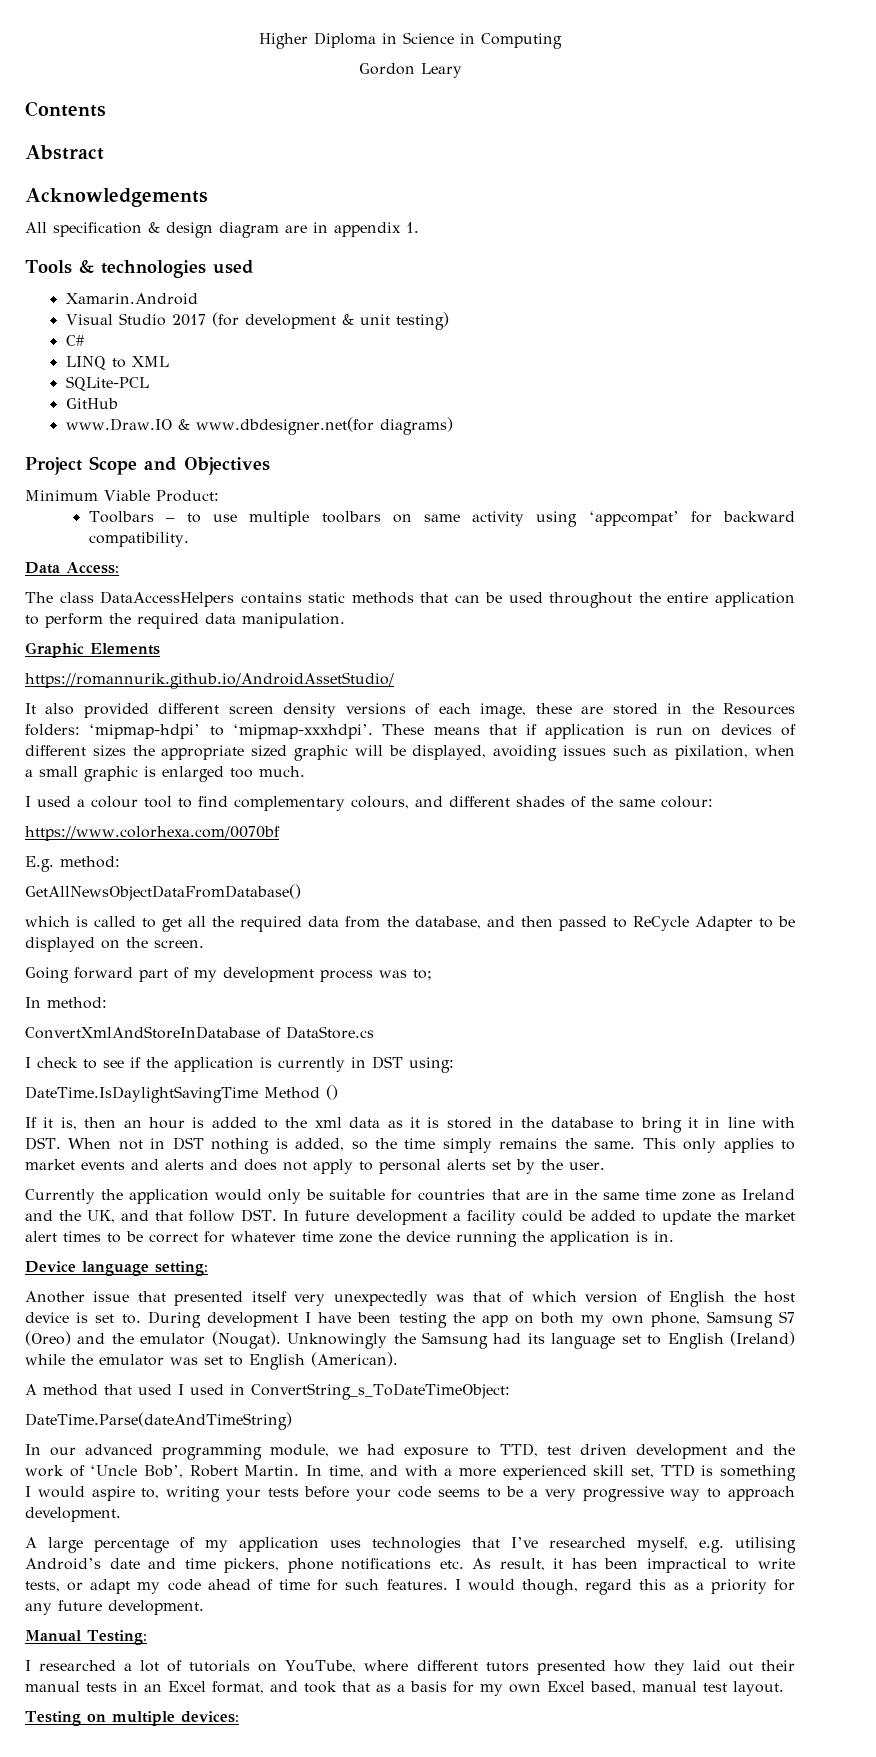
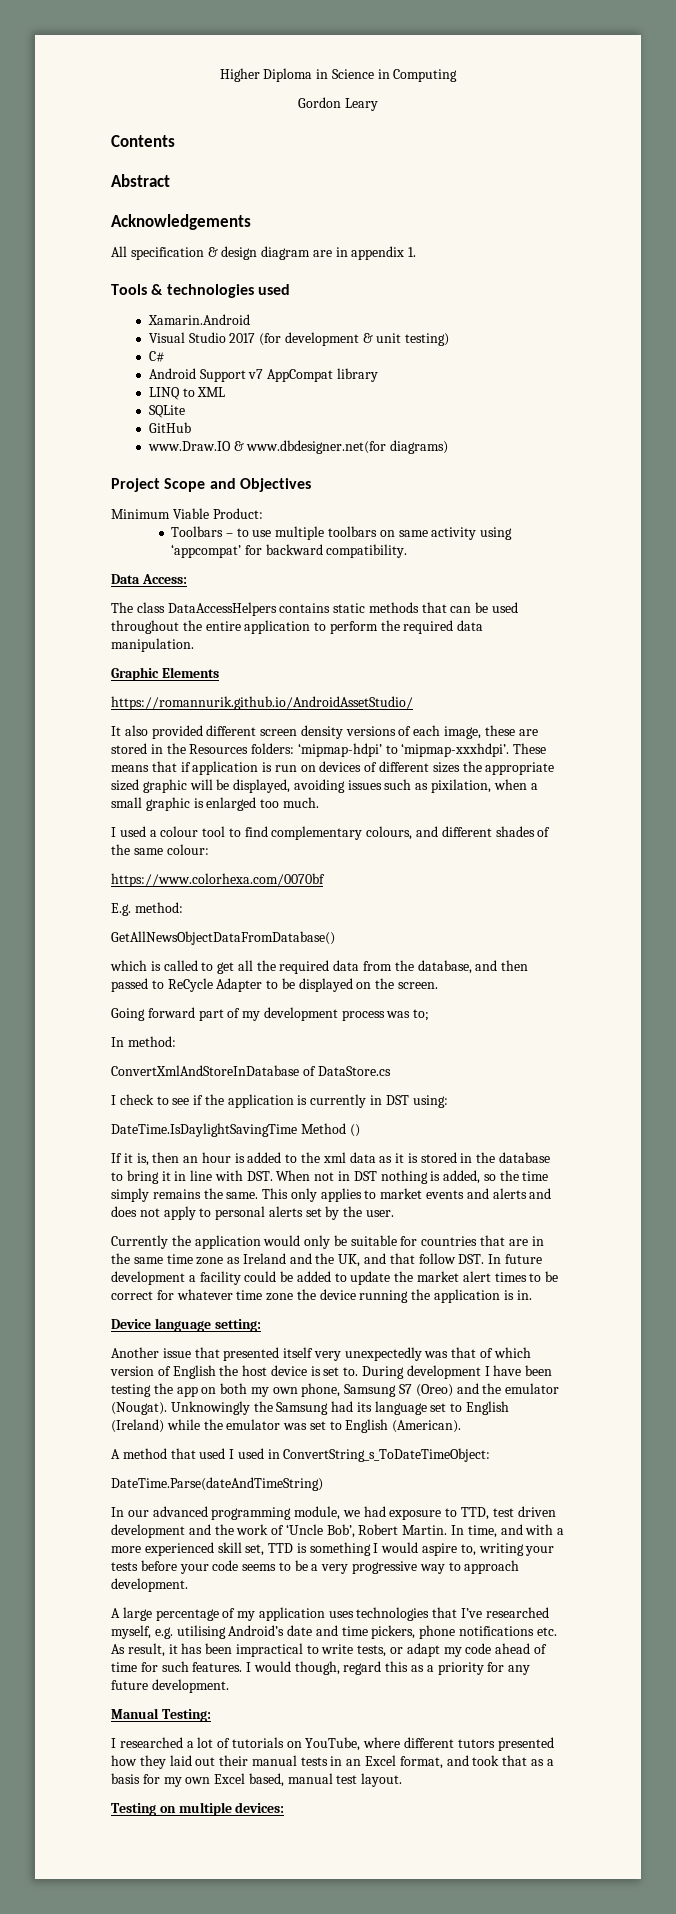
(85, 340) none -> [148,368,378,382] // Android Support v7 AppCompat library
[65,376,149,391] SQLite-PCL -> [148,405,185,418] SQLite

